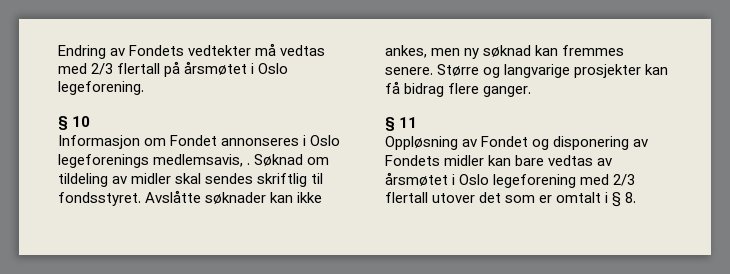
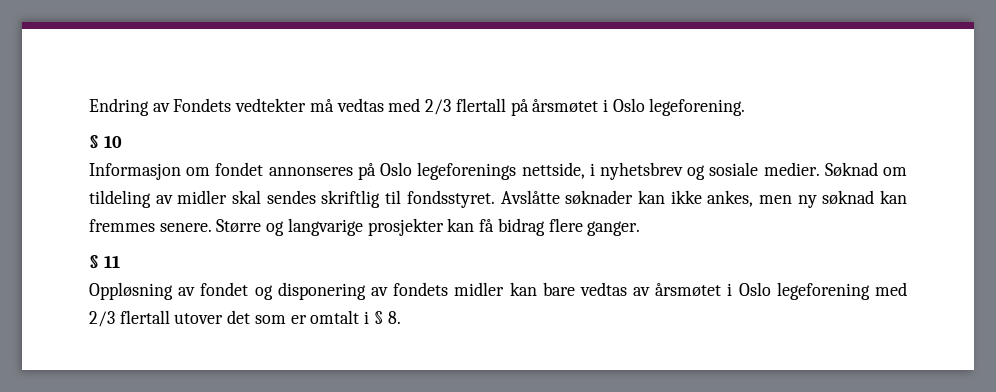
[170,135,341,146] [58,154,251,168] Fondet annonseres i Oslo legeforenings medlemsavis, . -> [215,162,820,180] fondet annonseres på Oslo legeforenings nettside, i nyhetsbrev og sosiale medier.
[481,136,529,147] Fondet -> [200,282,249,296] fondet
[385,155,440,166] Fondets -> [393,282,449,296] fondets

